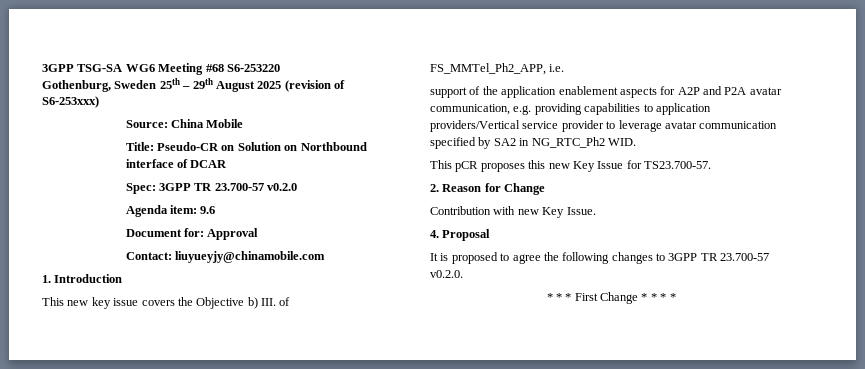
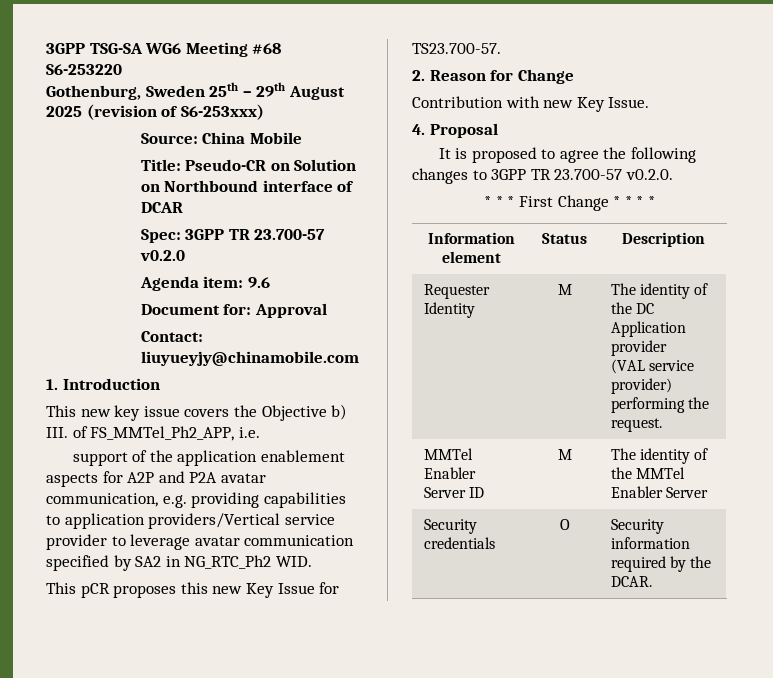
(676, 297) none -> [427,232,515,244] [441,251,501,263] [542,233,587,244] [621,232,705,247] [423,284,490,299] [423,302,475,318] [557,284,572,295] [610,283,709,299] [610,302,655,314] [610,321,686,337] [610,340,667,356] [610,359,695,374] [610,378,672,394] [610,397,710,413] [610,418,662,432] [423,448,473,460] [423,467,476,479] [423,487,485,498] [557,449,572,460] [610,448,709,464] [610,467,686,479] [610,486,709,498] [423,519,477,534] [423,537,495,549] [559,519,570,530] [610,519,664,534] [610,537,690,549] [610,556,712,572] [610,576,652,587] // Information element | Status | Description // Requester Identity | M | The identity of the DC Application provider // (VAL service provider) performing the request. // MMTel Enabler Server ID | M | The identity of the MMTel Enabler Server // Security credentials | O | Security information required by the DCAR.

